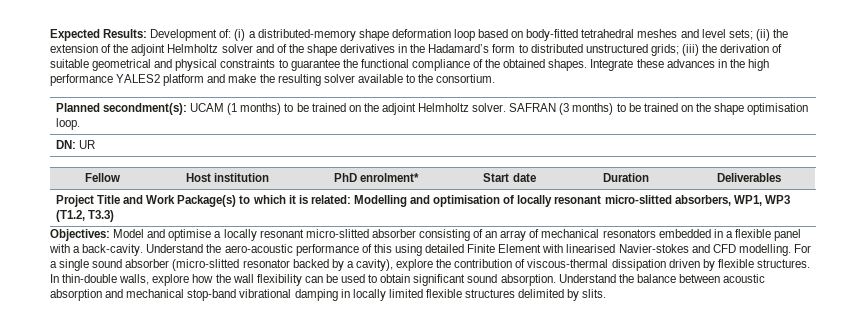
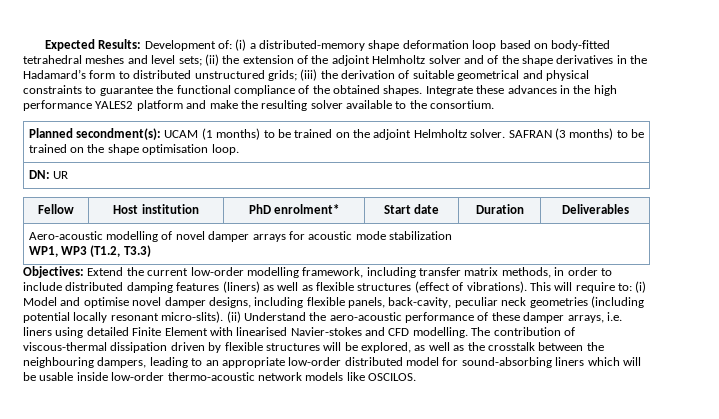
[55,195,731,207] Project Title and Work Package(s) to which it is related: Modelling and optimisation of locally resonant micro-slitted absorbers, -> [28,231,453,242] Aero-acoustic modelling of novel damper arrays for acoustic mode stabilization //
[113,229,802,241] [49,244,144,256] Model and optimise a locally resonant micro-slitted absorber consisting of an array of mechanical resonators embedded in a flexible panel with a back-cavity. -> [87,267,612,278] [23,281,647,293] [23,296,644,308] [23,311,241,323] Extend the current low-order modelling framework, including transfer matrix methods, in order to include distributed damping features (liners) as well as flexible structures (effect of vibrations). This will require to: (i) Model and optimise novel damper designs, including flexible panels, back-cavity, peculiar neck geometries (including potential locally resonant micro-slits). (ii)
[373,244,392,253] this -> [491,312,622,323] [23,327,52,336] these damper arrays, i.e. liners
[793,244,811,253] [50,259,452,271] For a single sound absorber (micro-slitted resonator backed by a cavity), explore the -> [471,327,491,336] The
[756,259,810,268] [50,274,766,286] [50,289,607,301] structures. In thin-double walls, explore how the wall flexibility can be used to obtain significant sound absorption. Understand the balance between acoustic absorption and mechanical stop-band vibrational damping in locally limited flexible structures delimited by slits. -> [265,342,604,353] [23,357,641,368] [23,372,416,381] structures will be explored, as well as the crosstalk between the neighbouring dampers, leading to an appropriate low-order distributed model for sound-absorbing liners which will be usable inside low-order thermo-acoustic network models like OSCILOS.

